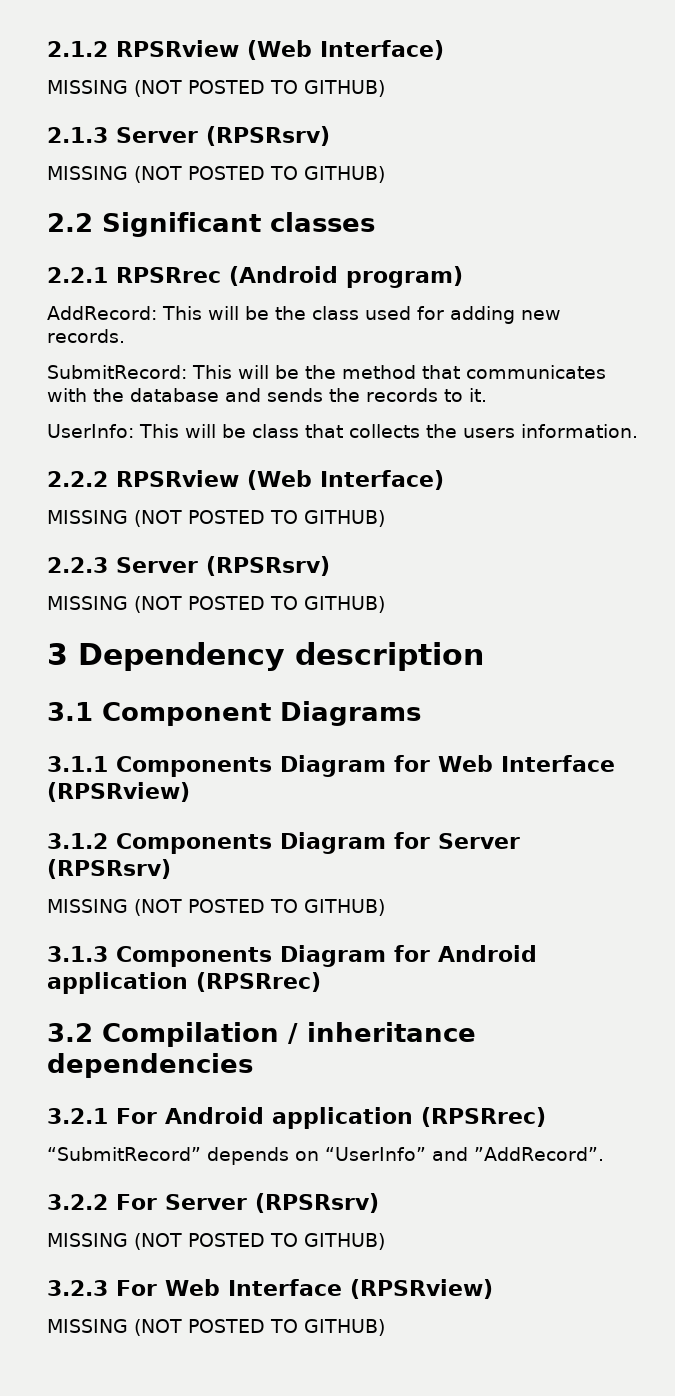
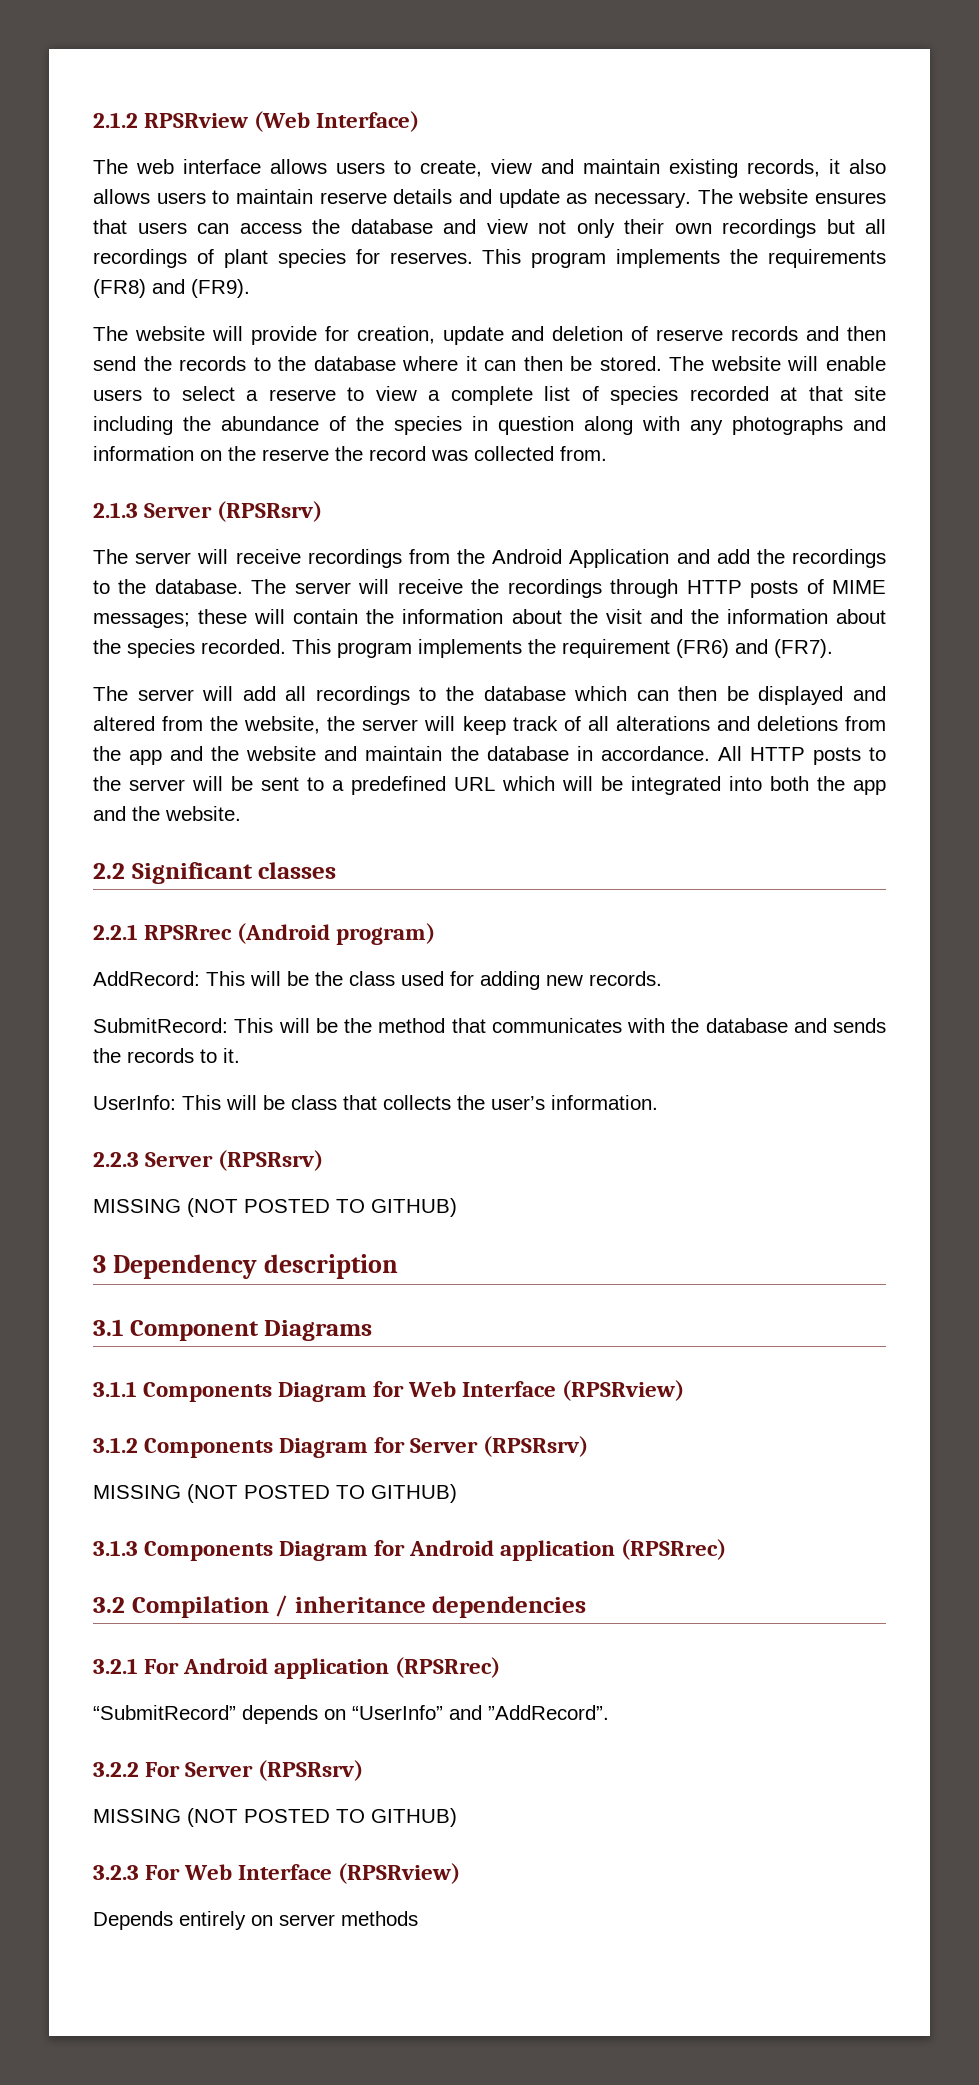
[47,80,385,97] [47,126,330,146] [47,166,385,183] MISSING (NOT POSTED TO GITHUB) // 2.1.3 Server (RPSRsrv) // MISSING (NOT POSTED TO GITHUB) -> [93,159,886,178] [93,189,886,208] [93,219,886,238] [93,249,886,268] [93,279,250,298] [93,326,886,345] [93,356,886,371] [93,386,886,405] [93,416,886,435] [93,446,607,461] [93,501,323,522] [93,549,886,568] [93,579,886,598] [93,609,887,628] [93,639,833,658] [93,686,886,705] [93,716,886,735] [93,746,886,765] [93,776,886,795] [93,806,241,821] The web interface allows users to create, view and maintain existing records, it also allows users to maintain reserve details and update as necessary. The website ensures that users can access the database and view not only their own recordings but all recordings of plant species for reserves. This program implements the requirements (FR8) and (FR9). // The website will provide for creation, update and deletion of reserve records and then send the records to the database where it can then be stored. The website will enable users to select a reserve to view a complete list of species recorded at that site including the abundance of the species in question along with any photographs and information on the reserve the record was collected from. // 2.1.3 Server (RPSRsrv) // The server will receive recordings from the Android Application and add the recordings to the database. The server will receive the recordings through HTTP posts of MIME messages; these will contain the information about the visit and the information about the species recorded. This program implements the requirement (FR6) and (FR7). // The server will add all recordings to the database which can then be displayed and altered from the website, the server will keep track of all alterations and deletions from the app and the website and maintain the database in accordance. All HTTP posts to the server will be sent to a predefined URL which will be integrated into both the app and the website.
[463,428,515,438] users -> [491,1096,545,1110] user’s
[47,470,444,490] [47,510,385,527] // 2.2.2 RPSRview (Web Interface) // MISSING (NOT POSTED TO GITHUB) -> (658, 1102) none
[47,1319,385,1336] MISSING (NOT POSTED TO GITHUB) -> [93,1911,418,1930] Depends entirely on server methods

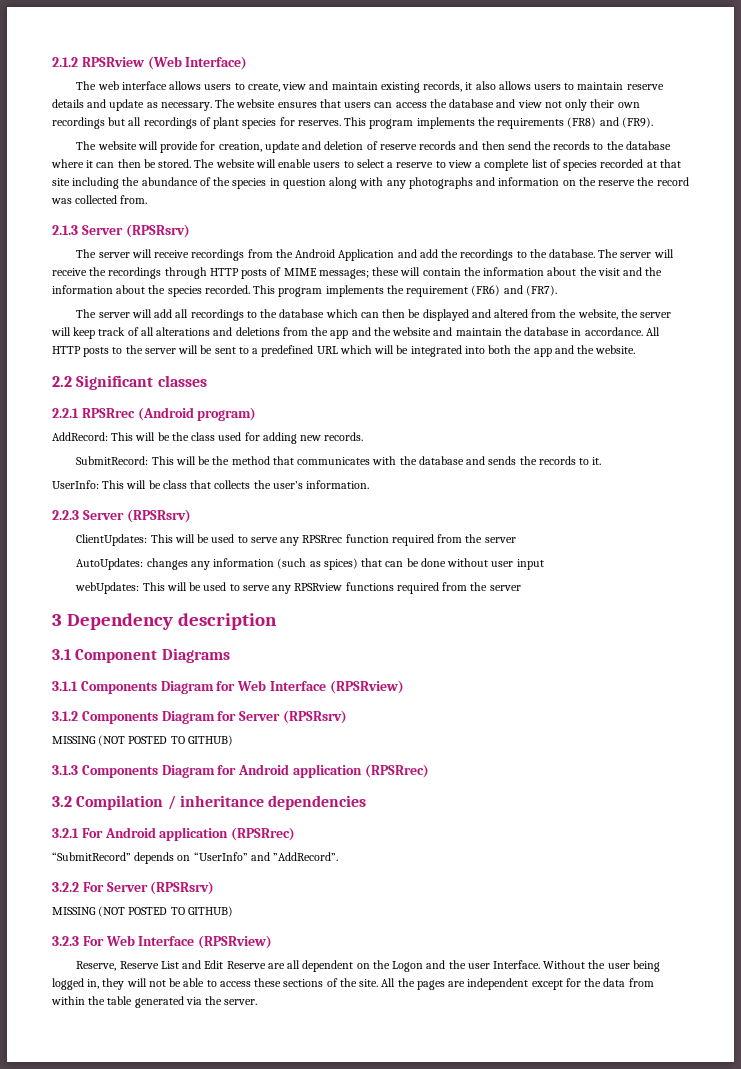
[93,1198,457,1217] MISSING (NOT POSTED TO GITHUB) -> [76,534,516,546] [76,558,544,570] [75,582,521,594] ClientUpdates: This will be used to serve any RPSRrec function required from the server // AutoUpdates: changes any information (such as spices) that can be done without user input // webUpdates: This will be used to serve any RPSRview functions required from the server
[93,1911,418,1930] Depends entirely on server methods -> [76,960,660,972] [52,978,654,990] [51,996,258,1008] Reserve, Reserve List and Edit Reserve are all dependent on the Logon and the user Interface. Without the user being logged in, they will not be able to access these sections of the site. All the pages are independent except for the data from within the table generated via the server.

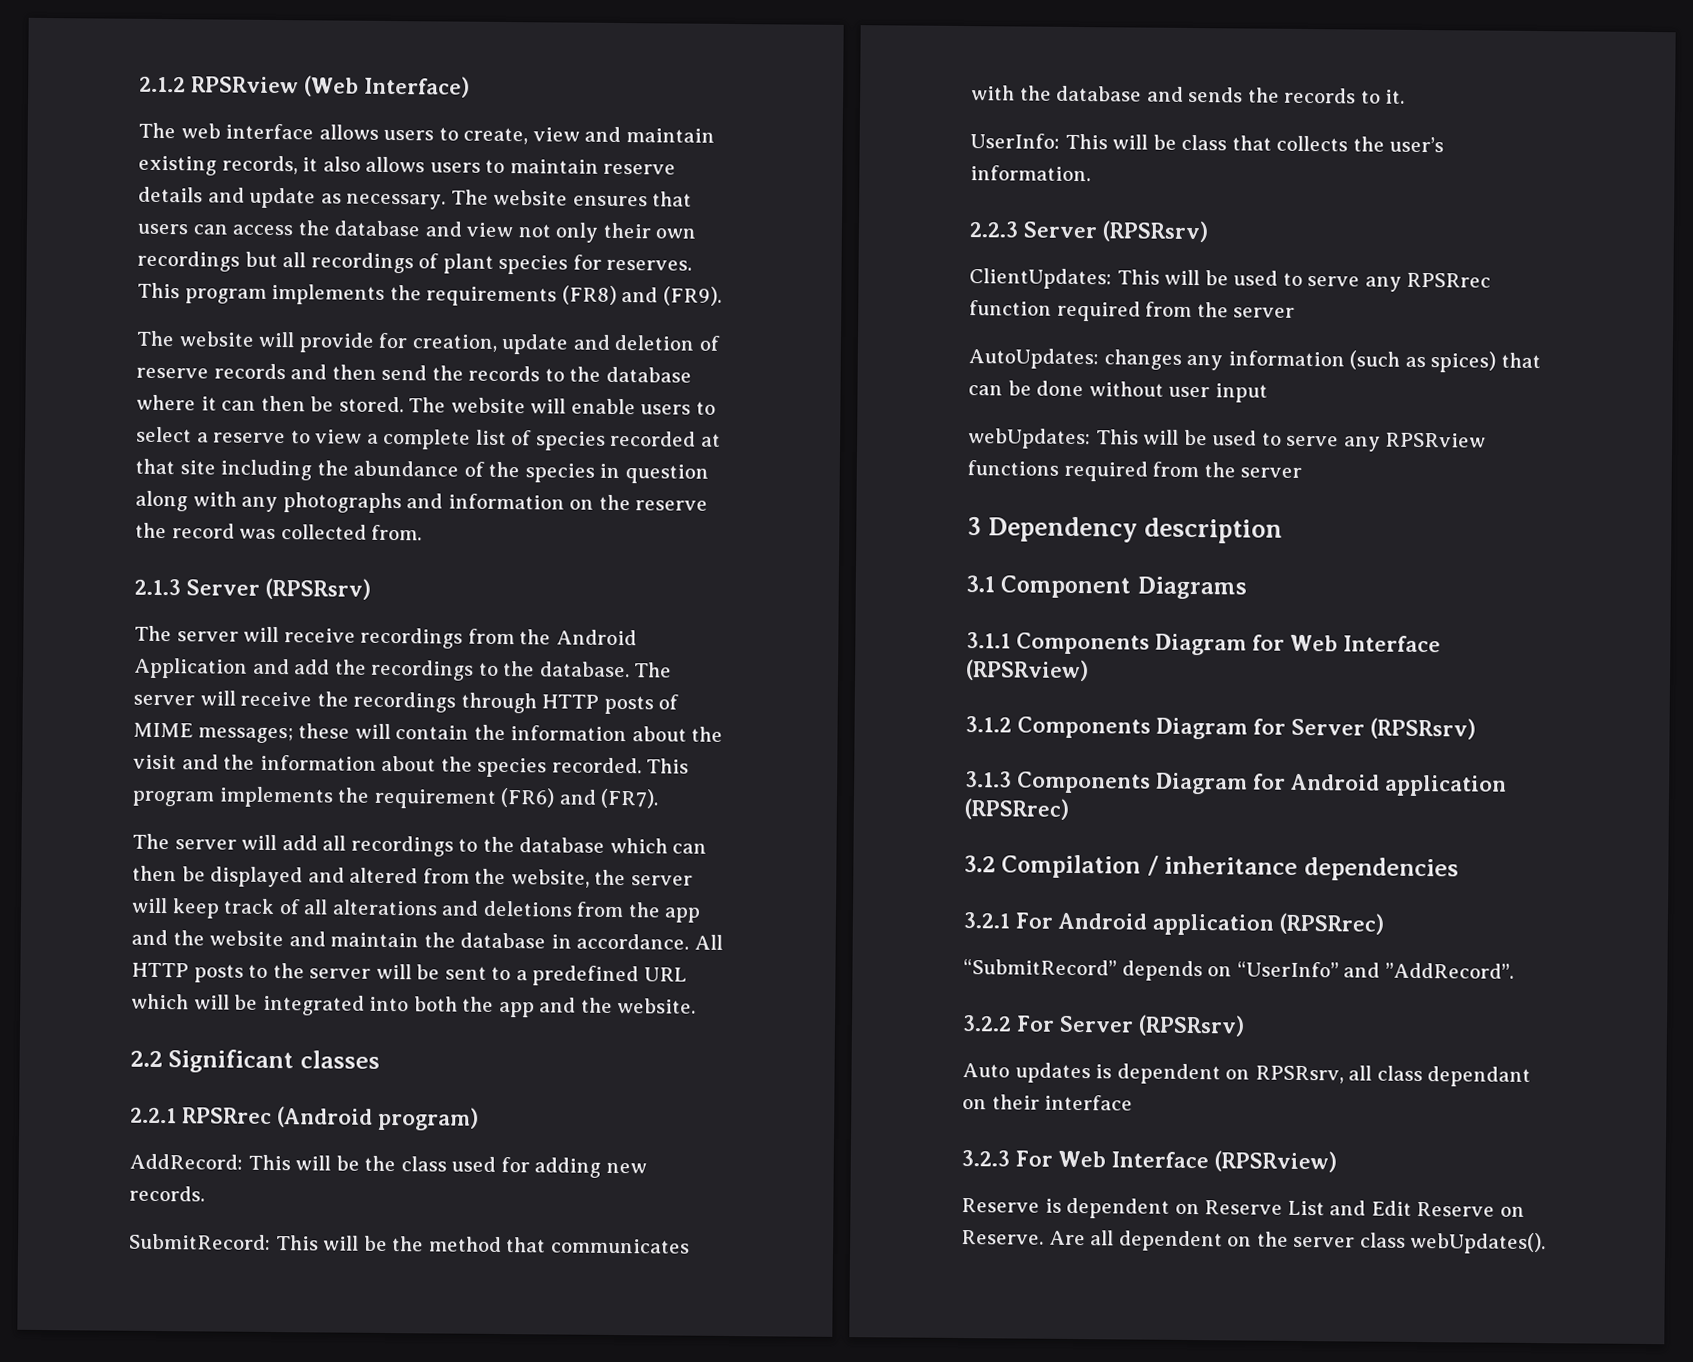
[52,735,233,746] // MISSING (NOT POSTED TO GITHUB) -> (1476, 728) none
[52,906,233,917] MISSING (NOT POSTED TO GITHUB) -> [962,1062,1532,1087] [962,1094,1134,1111] Auto updates is dependent on RPSRsrv, all class dependant on their interface
[76,961,117,971] Reserve, -> [961,1197,1200,1219] Reserve is dependent on
[267,963,285,969] are -> [1499,1206,1525,1217] [961,1230,1086,1246] on Reserve. Are
[392,960,660,972] [52,978,654,990] [51,996,258,1008] Logon and the user Interface. Without the user being logged in, they will not be able to access these sections of the site. All the pages are independent except for the data from within the table generated via the server. -> [1293,1231,1547,1255] server class webUpdates().

